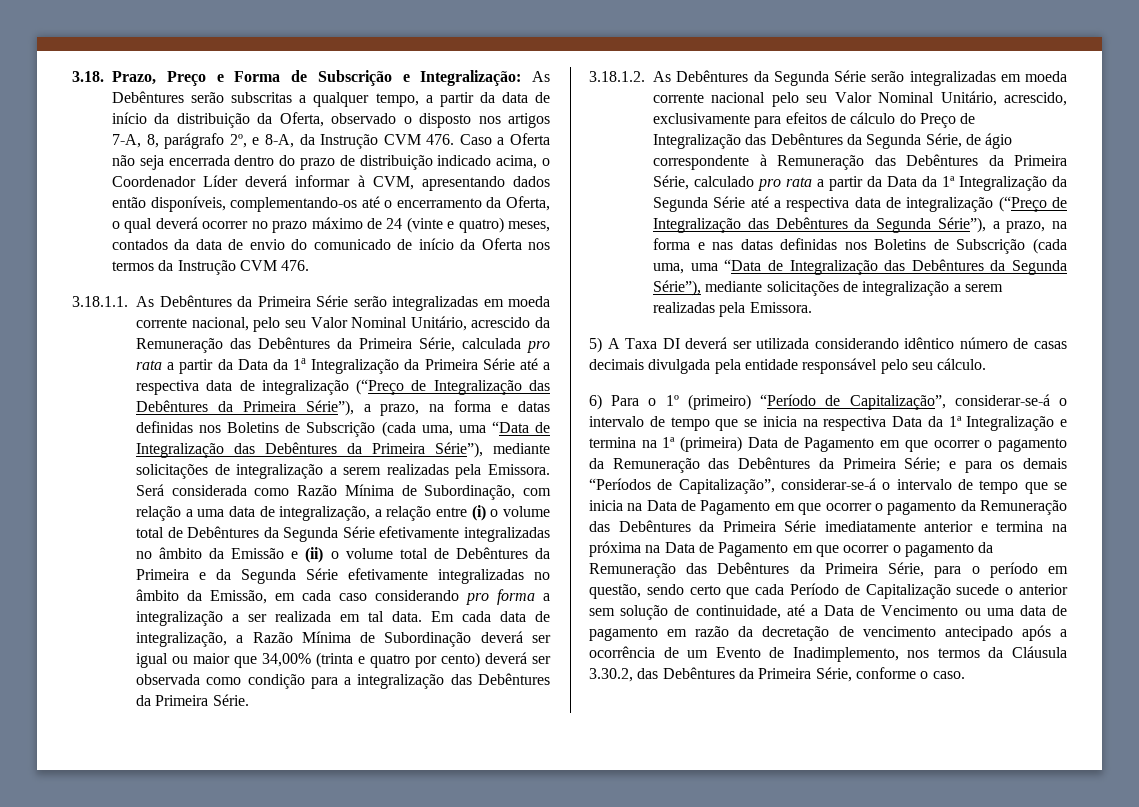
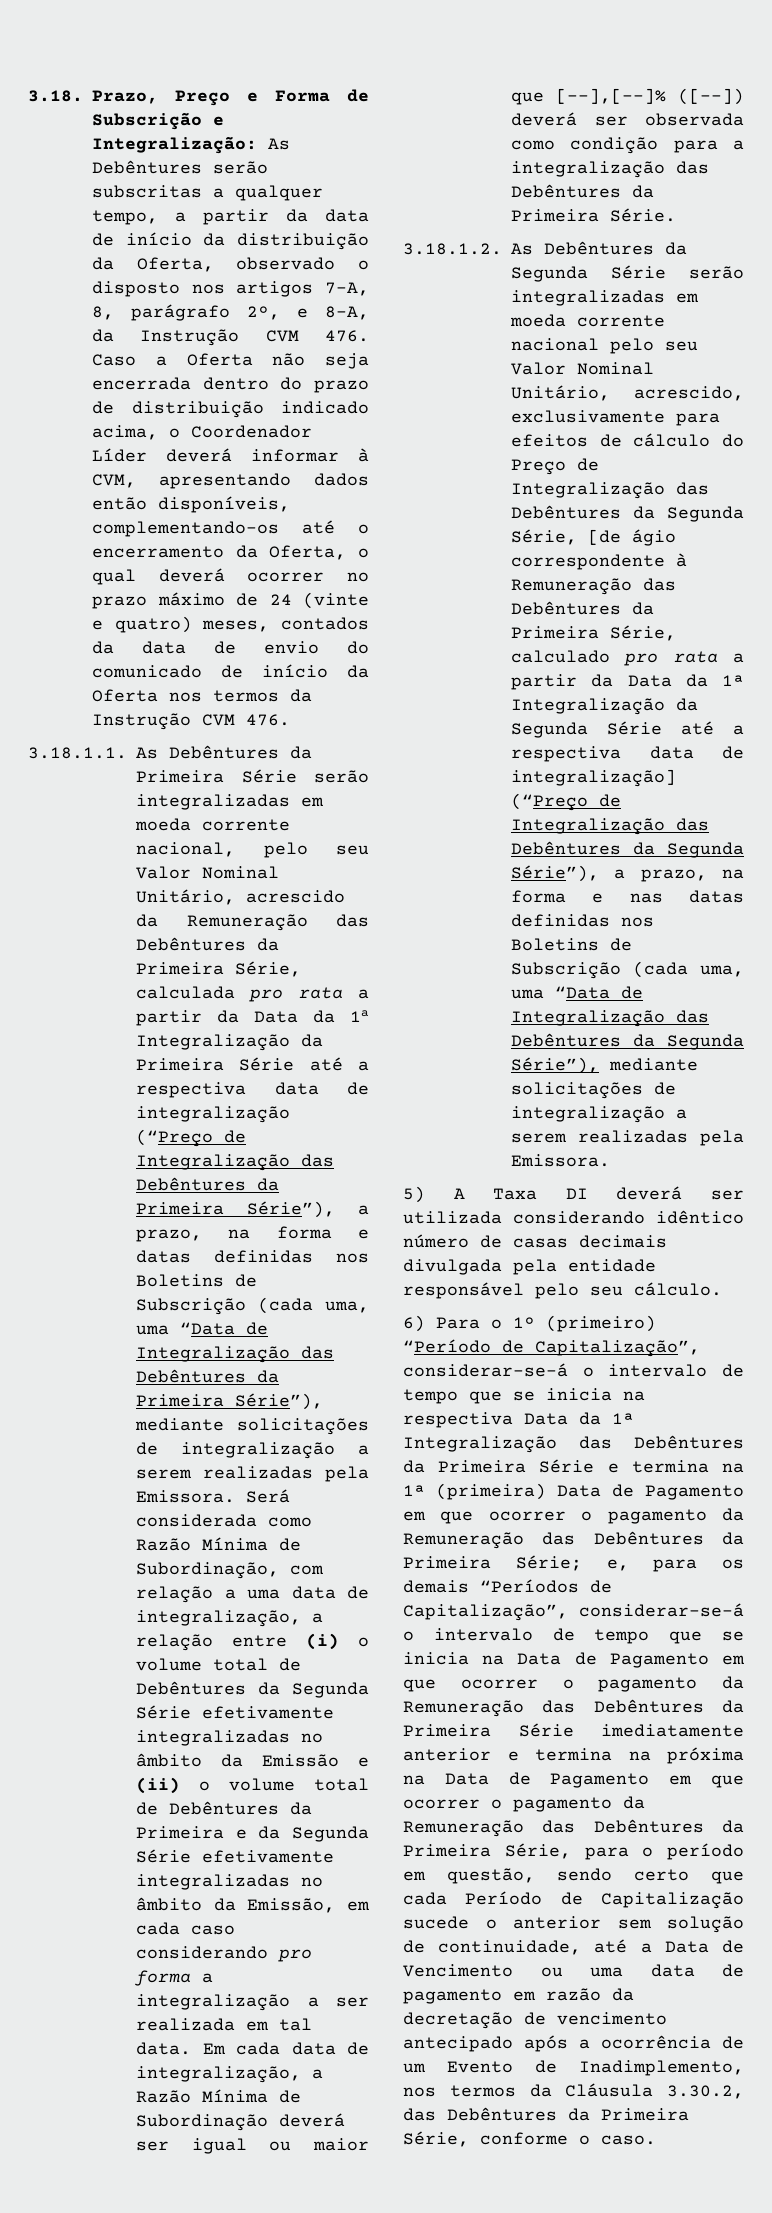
[262,652,480,668] 34,00% (trinta e quatro por cento) -> [556,88,744,105] [--],[--]% ([--])
[965,134,981,145] de -> [588,529,621,545] [de
[906,197,994,212] integralização -> [511,769,676,787] integralização]
(1055, 423) none -> [579,1435,744,1449] [403,1459,595,1473] das Debêntures da Primeira Série
[948,461,956,469] e -> [606,1559,629,1571] e,

